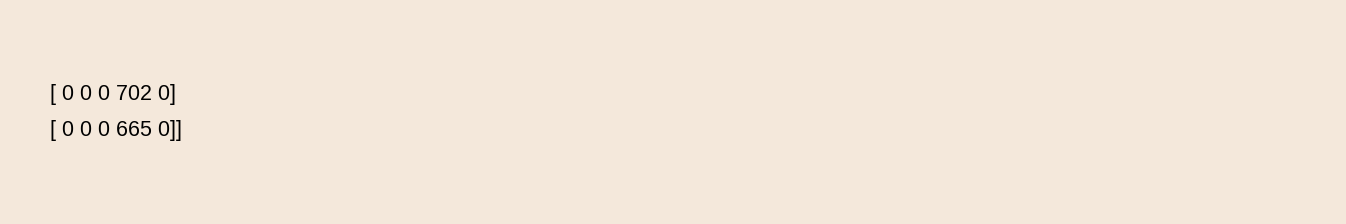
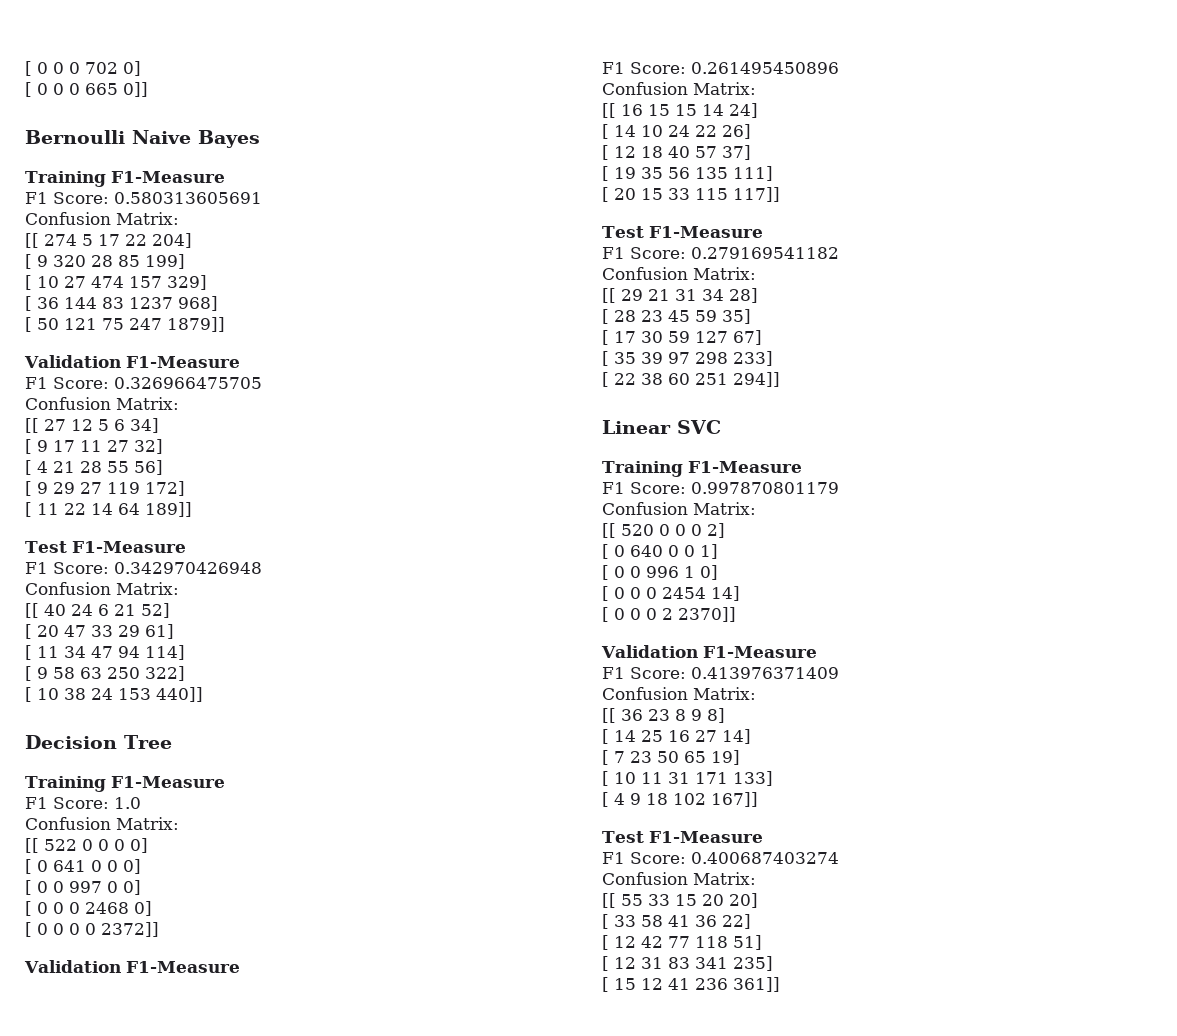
(182, 130) none -> [25,130,260,148] [25,171,225,187] [25,192,262,204] [25,212,179,225] [25,233,192,248] [25,254,185,269] [25,275,207,290] [25,296,218,311] [25,317,225,332] [24,355,240,368] [25,377,262,389] [25,397,179,410] [25,418,159,433] [25,439,163,454] [25,460,163,475] [25,481,185,496] [25,502,192,517] [25,541,186,553] [25,562,262,574] [25,582,179,595] [25,603,170,618] [25,624,174,639] [25,645,185,660] [25,666,185,681] [25,687,203,702] [25,735,172,749] [25,776,225,792] [25,797,141,809] [25,817,179,830] [25,838,148,853] [25,859,141,874] [25,880,141,895] [25,901,152,916] [25,922,159,937] [24,960,240,973] [602,62,839,74] [602,82,756,95] [602,103,758,118] [602,124,751,139] [602,145,751,160] [602,166,773,181] [602,187,780,202] [602,226,763,238] [602,247,839,259] [602,267,756,280] [602,288,758,303] [602,309,751,324] [602,330,762,345] [602,351,773,366] [602,372,780,387] [602,420,721,434] [602,461,802,477] [602,482,839,494] [602,502,756,515] [602,523,725,538] [602,544,718,559] [602,565,718,580] [602,586,740,601] [602,607,736,622] [601,645,817,658] [602,667,839,679] [602,687,756,700] [602,708,725,723] [602,729,751,744] [602,750,740,765] [602,771,773,786] [602,792,758,807] [602,831,763,843] [602,852,839,864] [602,872,756,885] [602,893,758,908] [602,914,751,929] [602,935,762,950] [602,956,773,971] [602,977,780,992] // Bernoulli Naive Bayes // Training F1-Measure // F1 Score: 0.580313605691 // Confusion Matrix: // [[ 274 5 17 22 204] // [ 9 320 28 85 199] // [ 10 27 474 157 329] // [ 36 144 83 1237 968] // [ 50 121 75 247 1879]] // Validation F1-Measure // F1 Score: 0.326966475705 // Confusion Matrix: // [[ 27 12 5 6 34] // [ 9 17 11 27 32] // [ 4 21 28 55 56] // [ 9 29 27 119 172] // [ 11 22 14 64 189]] // Test F1-Measure // F1 Score: 0.342970426948 // Confusion Matrix: // [[ 40 24 6 21 52] // [ 20 47 33 29 61] // [ 11 34 47 94 114] // [ 9 58 63 250 322] // [ 10 38 24 153 440]] // Decision Tree // Training F1-Measure // F1 Score: 1.0 // Confusion Matrix: // [[ 522 0 0 0 0] // [ 0 641 0 0 0] // [ 0 0 997 0 0] // [ 0 0 0 2468 0] // [ 0 0 0 0 2372]] // Validation F1-Measure // F1 Score: 0.261495450896 // Confusion Matrix: // [[ 16 15 15 14 24] // [ 14 10 24 22 26] // [ 12 18 40 57 37] // [ 19 35 56 135 111] // [ 20 15 33 115 117]] // Test F1-Measure // F1 Score: 0.279169541182 // Confusion Matrix: // [[ 29 21 31 34 28] // [ 28 23 45 59 35] // [ 17 30 59 127 67] // [ 35 39 97 298 233] // [ 22 38 60 251 294]] // Linear SVC // Training F1-Measure // F1 Score: 0.997870801179 // Confusion Matrix: // [[ 520 0 0 0 2] // [ 0 640 0 0 1] // [ 0 0 996 1 0] // [ 0 0 0 2454 14] // [ 0 0 0 2 2370]] // Validation F1-Measure // F1 Score: 0.413976371409 // Confusion Matrix: // [[ 36 23 8 9 8] // [ 14 25 16 27 14] // [ 7 23 50 65 19] // [ 10 11 31 171 133] // [ 4 9 18 102 167]] // Test F1-Measure // F1 Score: 0.400687403274 // Confusion Matrix: // [[ 55 33 15 20 20] // [ 33 58 41 36 22] // [ 12 42 77 118 51] // [ 12 31 83 341 235] // [ 15 12 41 236 361]]

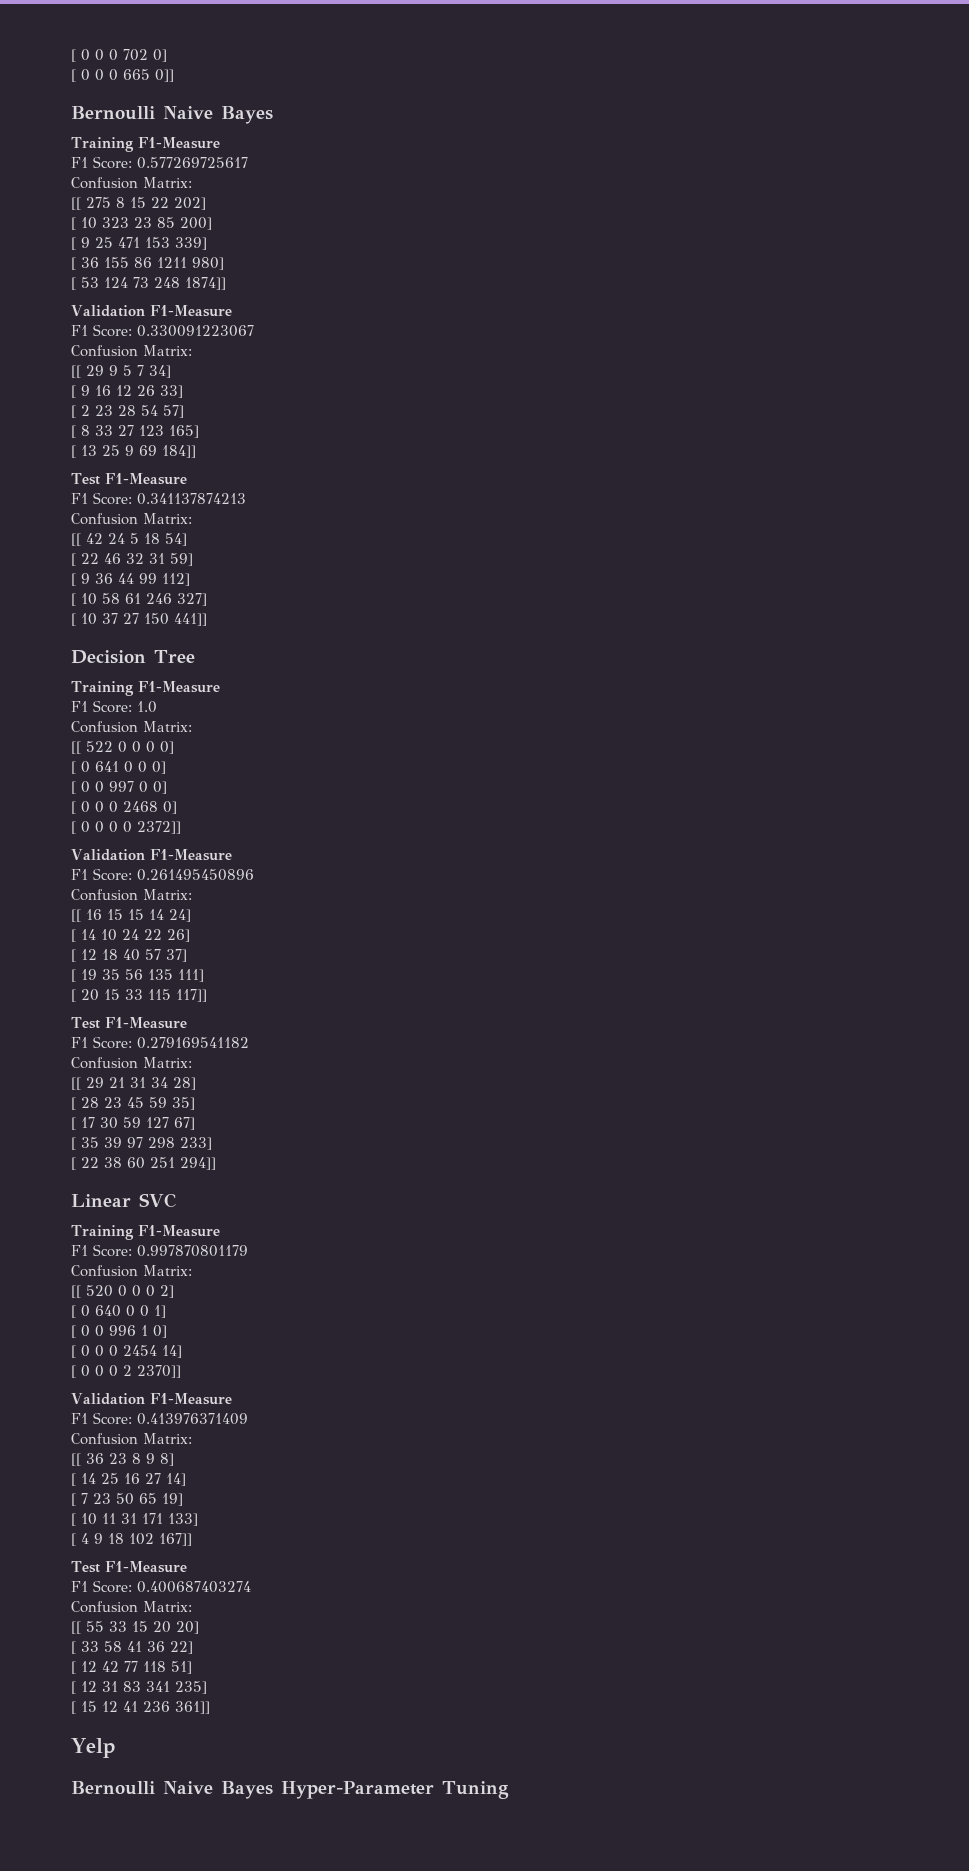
[114,192,262,204] [25,212,179,225] [25,233,192,248] [25,254,185,269] [25,275,207,290] [25,296,218,311] [25,317,225,332] [24,355,240,368] [25,377,262,389] [25,397,179,410] [25,418,125,433] 0.580313605691 // Confusion Matrix: // [[ 274 5 17 22 204] // [ 9 320 28 85 199] // [ 10 27 474 157 329] // [ 36 144 83 1237 968] // [ 50 121 75 247 1879]] // Validation F1-Measure // F1 Score: 0.326966475705 // Confusion Matrix: // [[ 27 12 5 6 -> [137,157,248,169] [71,177,192,189] [71,197,206,210] [71,217,212,230] [71,237,207,250] [71,257,224,270] [71,277,226,290] [71,305,232,317] [71,324,254,337] [71,345,192,357] [71,365,144,378] 0.577269725617 // Confusion Matrix: // [[ 275 8 15 22 202] // [ 10 323 23 85 200] // [ 9 25 471 153 339] // [ 36 155 86 1211 980] // [ 53 124 73 248 1874]] // Validation F1-Measure // F1 Score: 0.330091223067 // Confusion Matrix: // [[ 29 9 5 7
[53,439,163,454] [25,460,163,475] [25,481,185,496] [25,502,192,517] [25,541,186,553] [25,562,262,574] [25,582,179,595] [25,603,170,618] [25,624,174,639] [25,645,185,660] [25,666,185,681] [25,687,203,702] 17 11 27 32] // [ 4 21 28 55 56] // [ 9 29 27 119 172] // [ 11 22 14 64 189]] // Test F1-Measure // F1 Score: 0.342970426948 // Confusion Matrix: // [[ 40 24 6 21 52] // [ 20 47 33 29 61] // [ 11 34 47 94 114] // [ 9 58 63 250 322] // [ 10 38 24 153 440]] -> [95,385,183,398] [71,405,184,418] [71,425,199,438] [71,445,196,458] [71,473,187,485] [71,492,246,505] [71,513,192,525] [71,533,187,546] [71,553,193,566] [71,573,190,586] [71,593,207,606] [71,613,207,626] 16 12 26 33] // [ 2 23 28 54 57] // [ 8 33 27 123 165] // [ 13 25 9 69 184]] // Test F1-Measure // F1 Score: 0.341137874213 // Confusion Matrix: // [[ 42 24 5 18 54] // [ 22 46 32 31 59] // [ 9 36 44 99 112] // [ 10 58 61 246 327] // [ 10 37 27 150 441]]
(780, 984) none -> [71,1738,116,1758] [71,1781,509,1799] // Yelp // Bernoulli Naive Bayes Hyper-Parameter Tuning

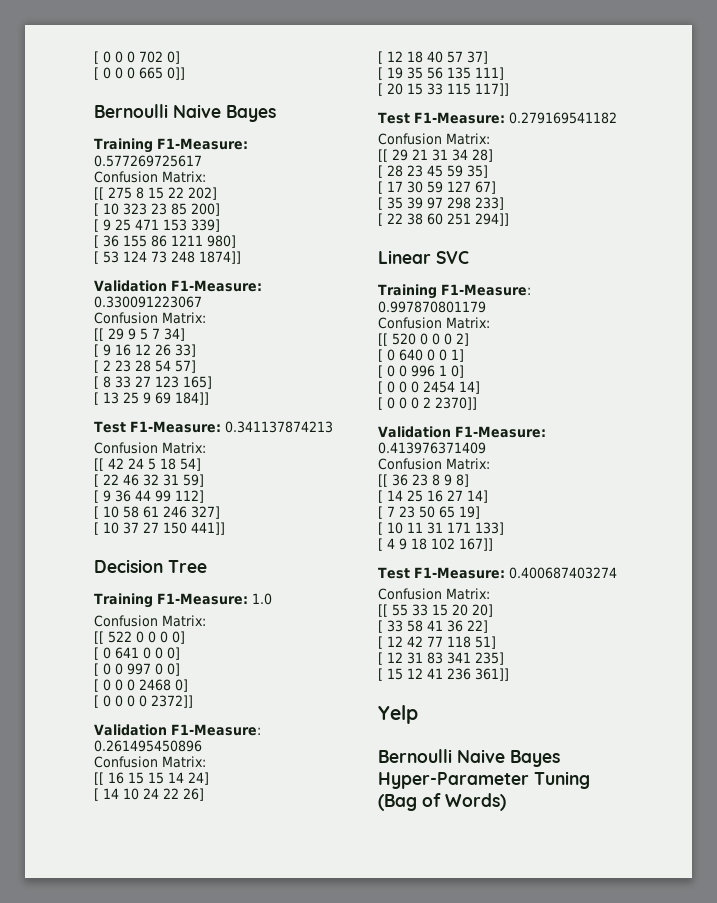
[137,137,220,149] [71,156,132,169] F1-Measure // F1 Score: -> [156,138,248,150] F1-Measure:
[149,305,232,317] [71,324,132,337] F1-Measure // F1 Score: -> [171,280,262,292] F1-Measure:
[104,473,187,485] [71,492,132,505] F1-Measure // F1 Score: -> [129,421,221,433] F1-Measure:
[137,681,220,693] [71,700,132,713] F1-Measure // F1 Score: -> [156,593,248,605] F1-Measure:
[149,849,232,861] [71,868,132,881] F1-Measure // F1 Score: -> [171,724,261,736] F1-Measure:
[104,1017,187,1029] [71,1036,132,1049] F1-Measure // F1 Score: -> [413,112,505,124] F1-Measure:
[137,1225,220,1237] [71,1244,132,1257] F1-Measure // F1 Score: -> [440,284,531,296] F1-Measure:
[149,1393,232,1405] [71,1412,132,1425] F1-Measure // F1 Score: -> [455,426,546,438] F1-Measure:
[104,1561,187,1573] [71,1580,132,1593] F1-Measure // F1 Score: -> [413,567,505,579] F1-Measure:
(509, 1790) none -> [378,793,506,811] (Bag of Words)

